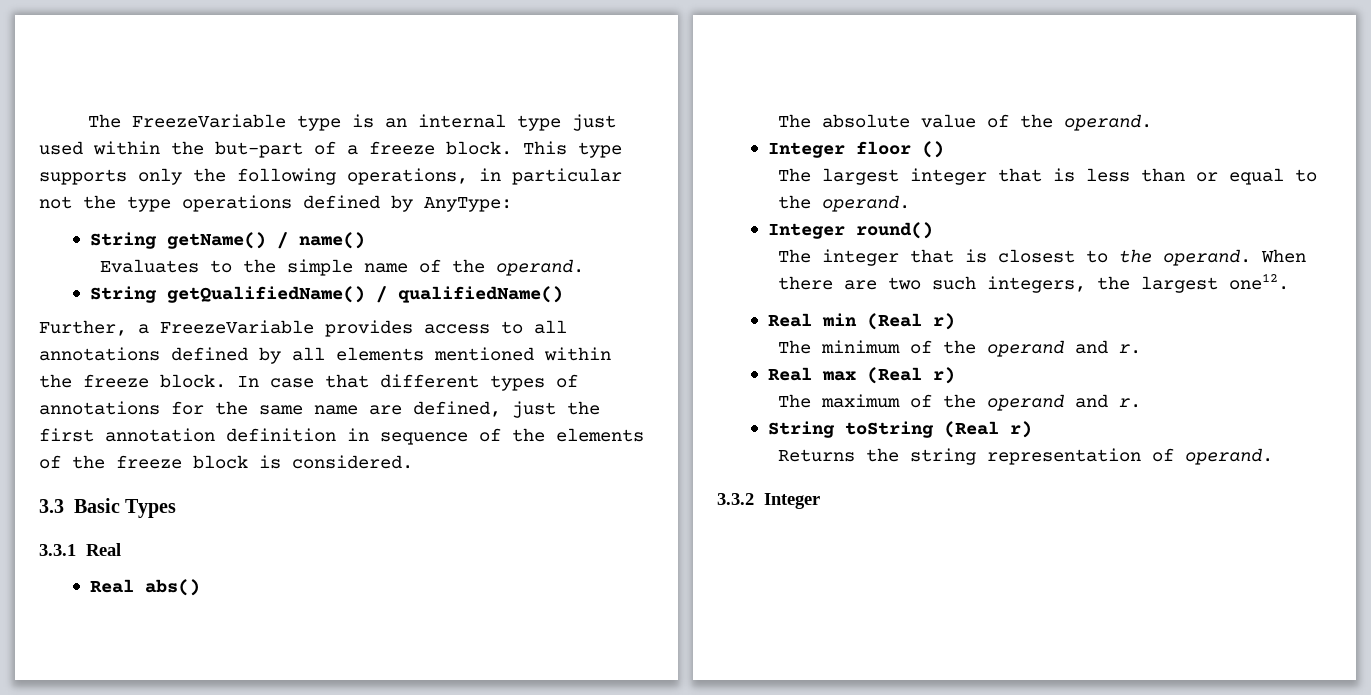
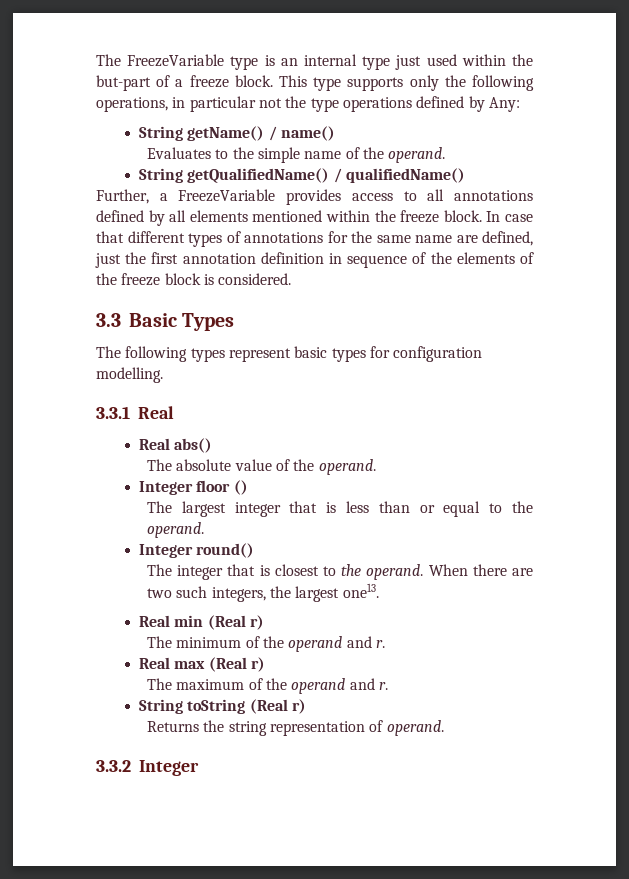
[424,197,512,212] AnyType: -> [488,97,520,112] Any:
(176, 508) none -> [96,346,483,362] [96,367,163,383] // The following types represent basic types for configuration modelling.
[1229,273,1290,290] one12. -> [342,583,379,598] one13.

